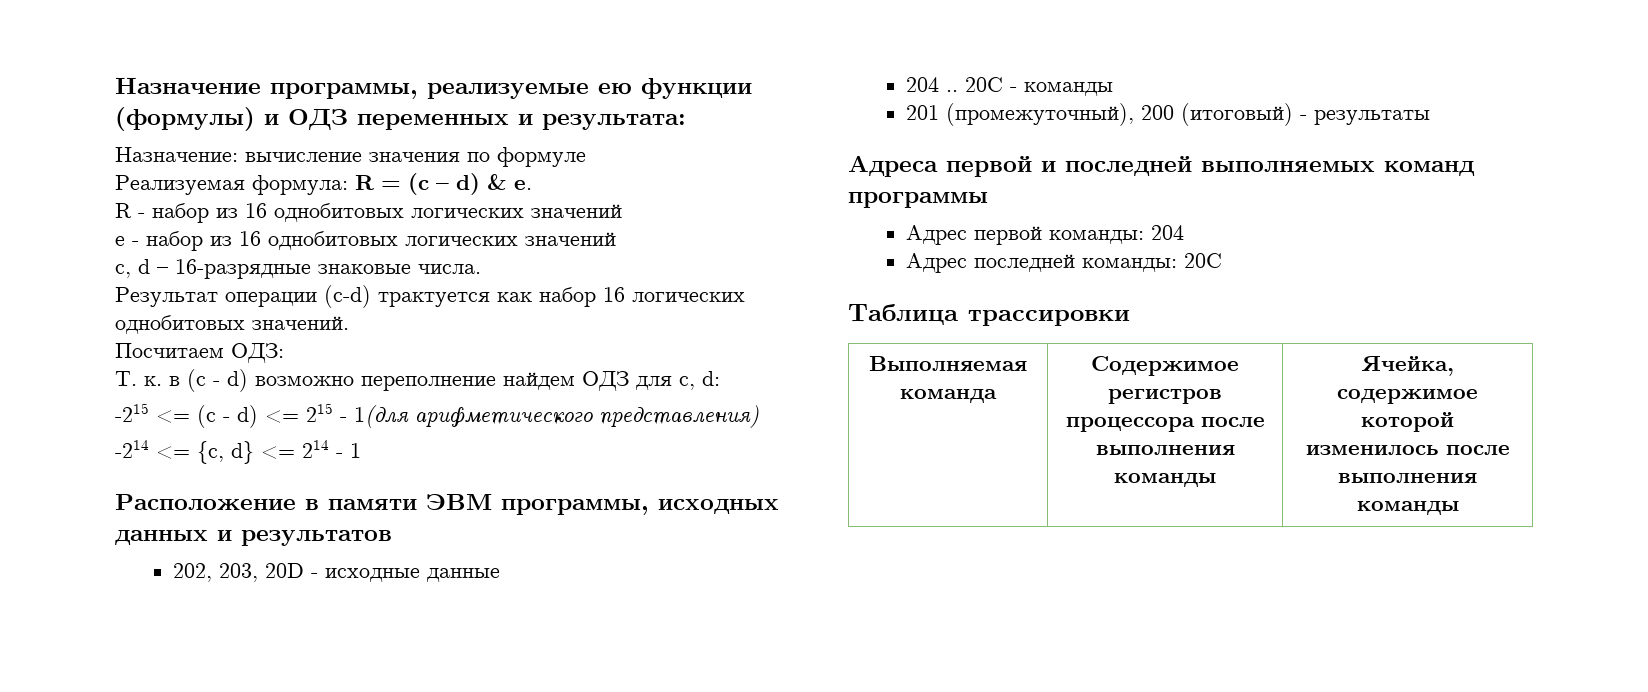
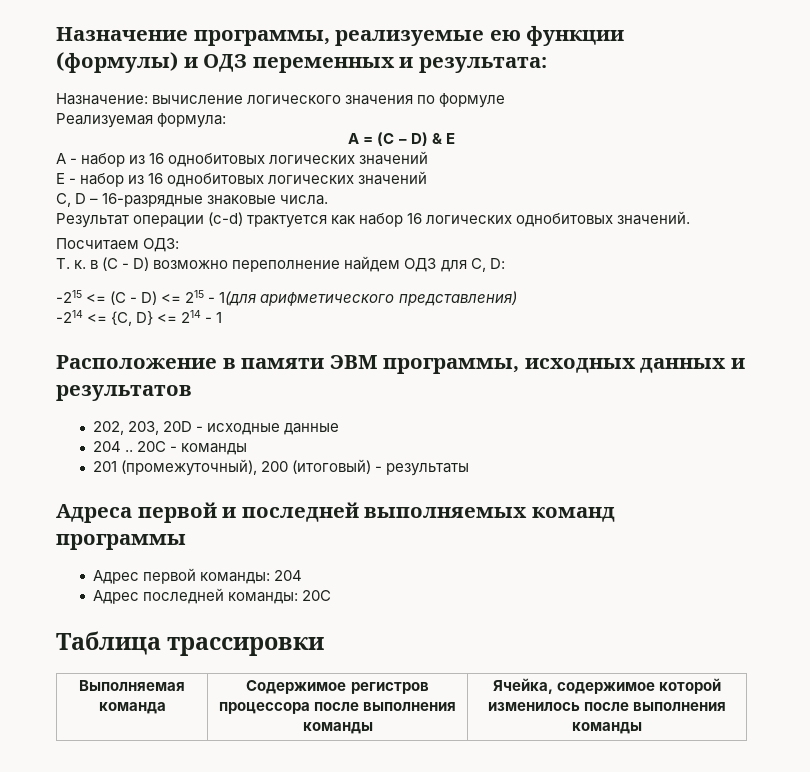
(362, 157) none -> [247,95,342,104] логического
[355,173,532,195] [115,203,622,223] [115,231,616,251] [115,259,150,278] R = (c – d) & e. // R - набор из 16 однобитовых логических значений // e - набор из 16 однобитовых логических значений // c, d -> [348,132,455,146] [56,151,429,167] [56,171,428,187] [56,193,87,207] // A = (C – D) & E // A - набор из 16 однобитовых логических значений // E - набор из 16 однобитовых логических значений // C, D
[187,369,248,392] (c - d) -> [102,257,150,271] (C - D)
[679,371,720,390] c, d: -> [470,258,505,272] C, D:
[197,405,258,428] (c - d) -> [110,291,158,305] (C - D)
[197,441,254,464] {c, d} -> [111,311,154,326] {C, D}

